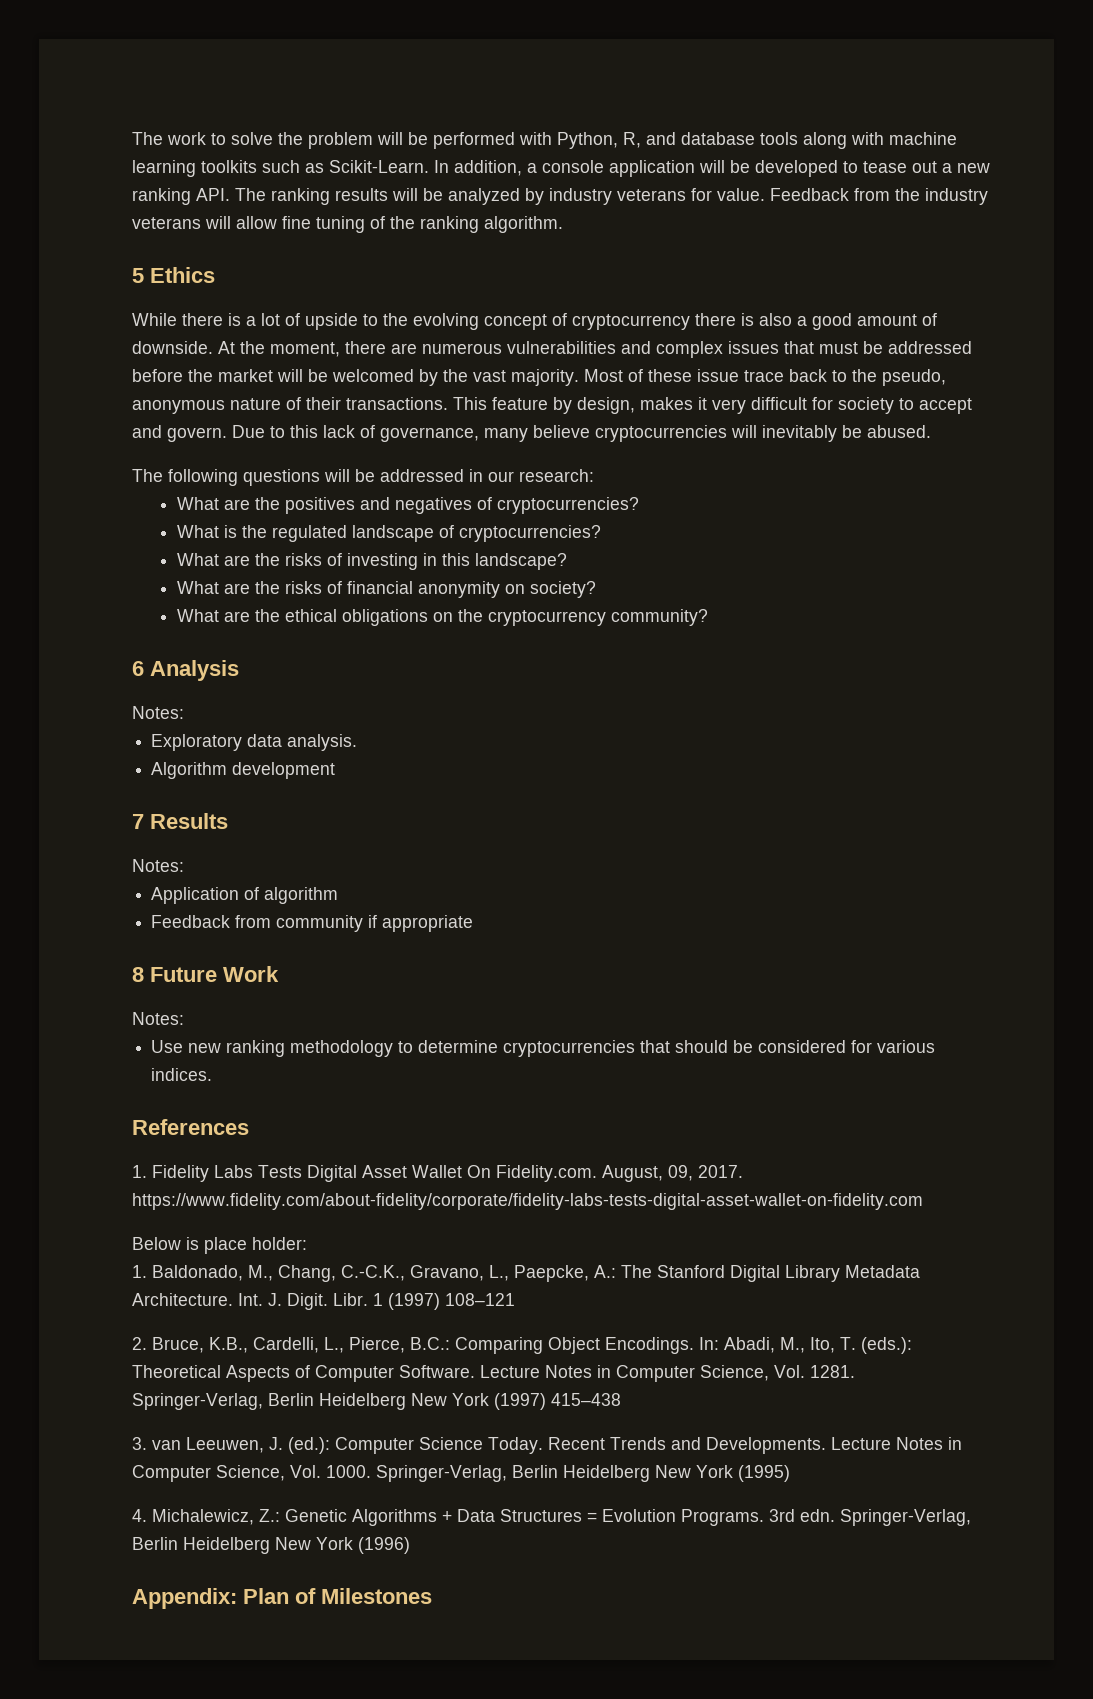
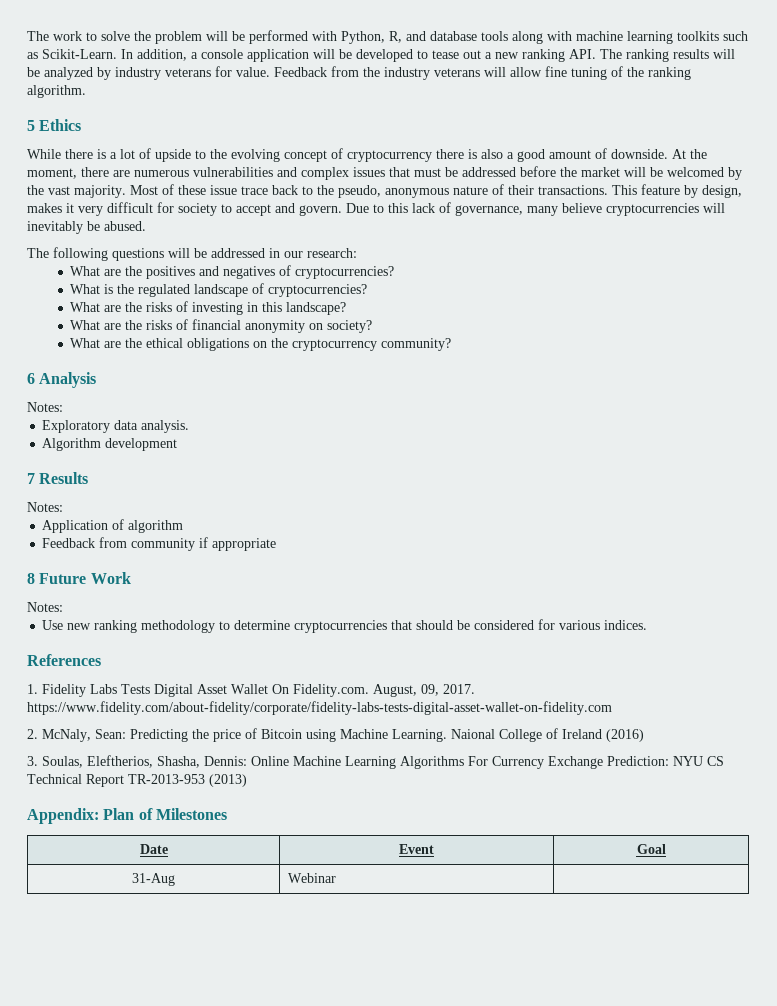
[132,1237,307,1254] [132,1265,920,1282] [132,1293,515,1310] [132,1337,912,1354] [132,1365,855,1382] [132,1393,621,1410] [132,1437,962,1454] [132,1465,790,1482] [132,1509,971,1526] [132,1537,410,1554] Below is place holder: // 1. Baldonado, M., Chang, C.-C.K., Gravano, L., Paepcke, A.: The Stanford Digital Library Metadata Architecture. Int. J. Digit. Libr. 1 (1997) 108–121 // 2. Bruce, K.B., Cardelli, L., Pierce, B.C.: Comparing Object Encodings. In: Abadi, M., Ito, T. (eds.): Theoretical Aspects of Computer Software. Lecture Notes in Computer Science, Vol. 1281. Springer-Verlag, Berlin Heidelberg New York (1997) 415–438 // 3. van Leeuwen, J. (ed.): Computer Science Today. Recent Trends and Developments. Lecture Notes in Computer Science, Vol. 1000. Springer-Verlag, Berlin Heidelberg New York (1995) // 4. Michalewicz, Z.: Genetic Algorithms + Data Structures = Evolution Programs. 3rd edn. Springer-Verlag, Berlin Heidelberg New York (1996) -> [27,728,644,742] [27,755,724,769] [27,774,247,787] 2. McNaly, Sean: Predicting the price of Bitcoin using Machine Learning. Naional College of Ireland (2016) // 3. Soulas, Eleftherios, Shasha, Dennis: Online Machine Learning Algorithms For Currency Exchange Prediction: NYU CS Technical Report TR-2013-953 (2013)
(432, 1596) none -> [139,844,168,854] [399,844,434,854] [636,844,666,854] [132,873,175,886] [288,873,337,883] // Date | Event | Goal // 31-Aug | Webinar |

